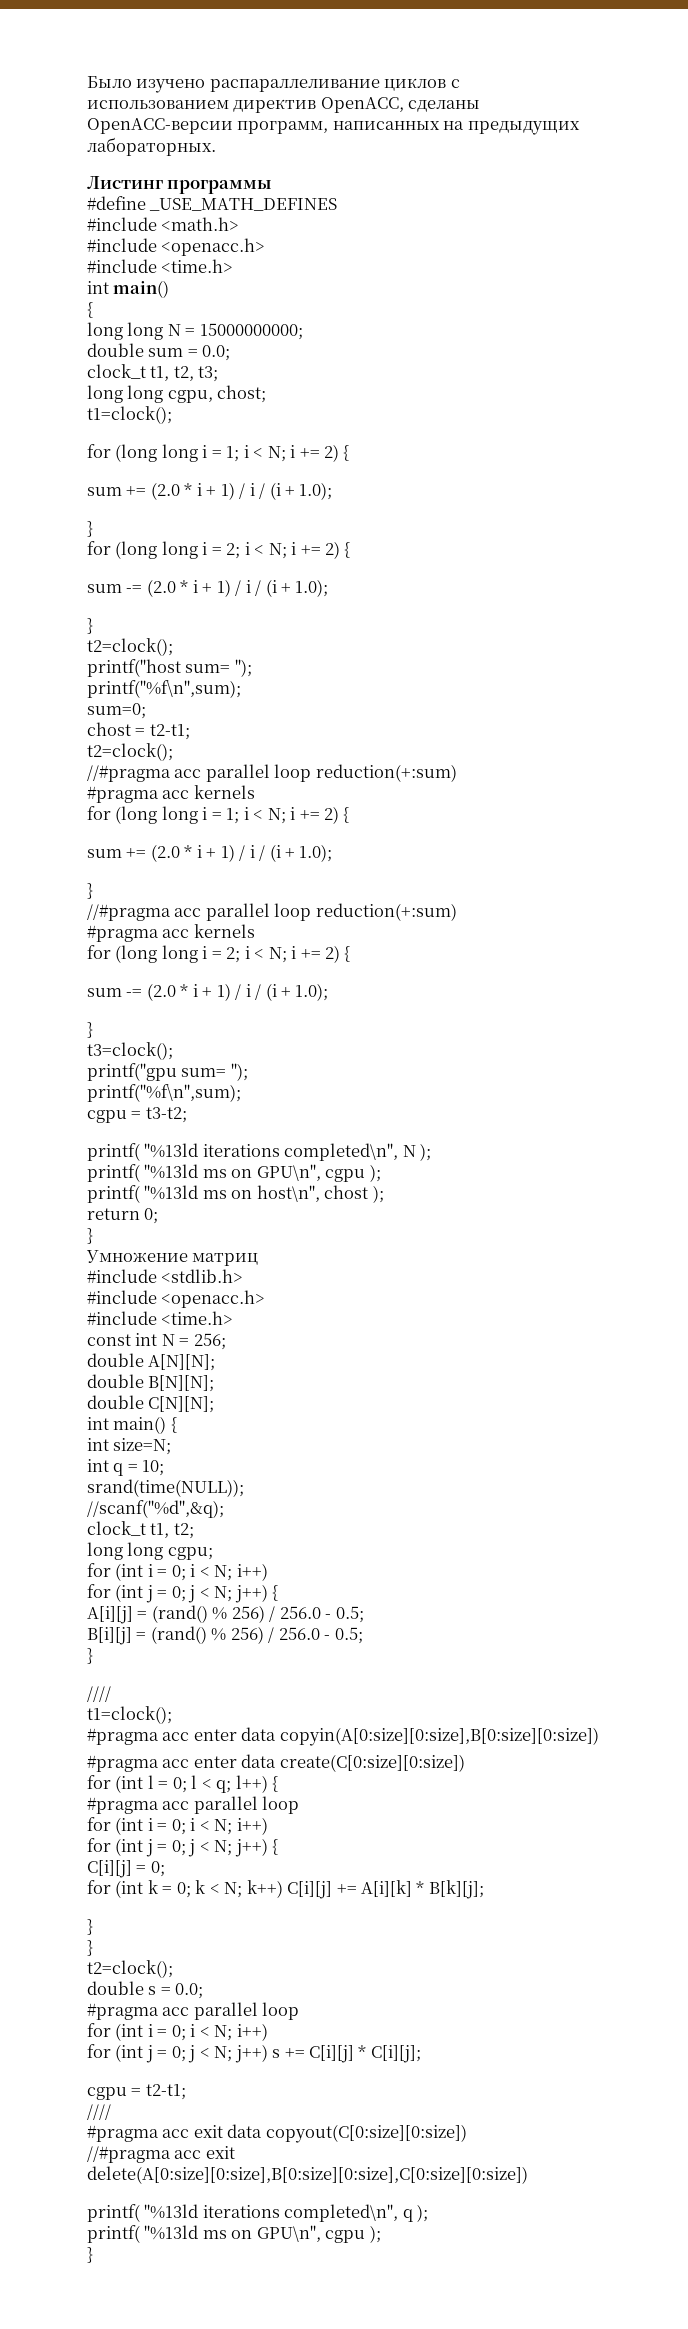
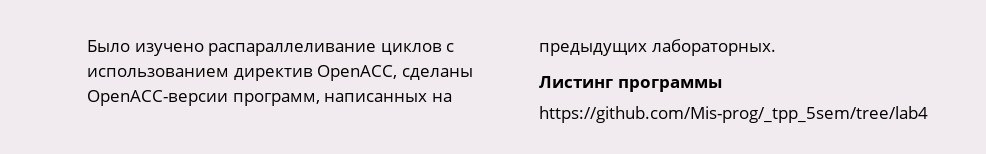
[87,196,338,211] [87,217,240,231] [87,238,266,256] [87,259,234,273] [87,280,170,298] [87,302,93,318] [87,322,303,340] [87,343,231,361] [87,364,219,382] [87,385,267,403] [87,406,172,424] [87,444,350,462] [87,482,333,500] [87,521,93,537] [87,541,351,559] [87,579,329,597] [87,618,93,634] [87,638,173,656] [87,659,252,677] [87,680,241,698] [87,703,146,719] [87,722,190,740] [87,743,173,761] [87,764,457,782] [87,785,255,803] [87,806,350,824] [87,844,333,862] [87,883,93,899] [87,903,457,921] [87,924,255,942] [87,945,351,963] [87,983,329,1001] [87,1022,93,1038] [87,1042,173,1060] [87,1063,248,1081] [87,1084,241,1102] [87,1107,187,1123] [87,1143,432,1161] [87,1164,381,1182] [87,1185,384,1203] [87,1208,159,1224] [87,1228,93,1244] [86,1250,259,1266] [87,1269,244,1283] [87,1290,266,1308] [87,1311,234,1325] [87,1333,226,1350] [87,1353,216,1371] [87,1374,215,1392] [87,1395,215,1413] [87,1416,177,1434] [87,1438,172,1455] [87,1459,165,1476] [87,1479,244,1497] [87,1500,224,1518] [87,1521,194,1539] [87,1542,213,1560] [87,1563,268,1581] [87,1584,279,1603] [87,1605,364,1624] [87,1626,363,1645] [87,1648,93,1664] [87,1686,111,1702] [87,1706,172,1724] [87,1727,599,1746] [87,1754,465,1772] [87,1775,279,1793] [87,1796,300,1814] [87,1817,268,1835] [87,1838,279,1857] [87,1860,165,1878] [87,1880,484,1899] [87,1919,93,1935] [87,1940,93,1956] [87,1960,173,1978] [87,1981,204,1999] [87,2002,300,2020] [87,2023,268,2041] [87,2044,421,2063] [87,2084,186,2100] [87,2104,111,2120] [87,2124,467,2143] [87,2146,235,2163] [87,2166,528,2184] [87,2204,429,2222] [87,2225,381,2243] [87,2247,93,2263] #define _USE_MATH_DEFINES // #include <math.h> // #include <openacc.h> // #include <time.h> // int main() // { // long long N = 15000000000; // double sum = 0.0; // clock_t t1, t2, t3; // long long cgpu, chost; // t1=clock(); // for (long long i = 1; i < N; i += 2) { // sum += (2.0 * i + 1) / i / (i + 1.0); // } // for (long long i = 2; i < N; i += 2) { // sum -= (2.0 * i + 1) / i / (i + 1.0); // } // t2=clock(); // printf("host sum= "); // printf("%f\n",sum); // sum=0; // chost = t2-t1; // t2=clock(); // //#pragma acc parallel loop reduction(+:sum) // #pragma acc kernels // for (long long i = 1; i < N; i += 2) { // sum += (2.0 * i + 1) / i / (i + 1.0); // } // //#pragma acc parallel loop reduction(+:sum) // #pragma acc kernels // for (long long i = 2; i < N; i += 2) { // sum -= (2.0 * i + 1) / i / (i + 1.0); // } // t3=clock(); // printf("gpu sum= "); // printf("%f\n",sum); // cgpu = t3-t2; // printf( "%13ld iterations completed\n", N ); // printf( "%13ld ms on GPU\n", cgpu ); // printf( "%13ld ms on host\n", chost ); // return 0; // } // Умножение матриц // #include <stdlib.h> // #include <openacc.h> // #include <time.h> // const int N = 256; // double A[N][N]; // double B[N][N]; // double C[N][N]; // int main() { // int size=N; // int q = 10; // srand(time(NULL)); // //scanf("%d",&q); // clock_t t1, t2; // long long cgpu; // for (int i = 0; i < N; i++) // for (int j = 0; j < N; j++) { // A[i][j] = (rand() % 256) / 256.0 - 0.5; // B[i][j] = (rand() % 256) / 256.0 - 0.5; // } // //// // t1=clock(); // #pragma acc enter data copyin(A[0:size][0:size],B[0:size][0:size]) // #pragma acc enter data create(C[0:size][0:size]) // for (int l = 0; l < q; l++) { // #pragma acc parallel loop // for (int i = 0; i < N; i++) // for (int j = 0; j < N; j++) { // C[i][j] = 0; // for (int k = 0; k < N; k++) C[i][j] += A[i][k] * B[k][j]; // } // } // t2=clock(); // double s = 0.0; // #pragma acc parallel loop // for (int i = 0; i < N; i++) // for (int j = 0; j < N; j++) s += C[i][j] * C[i][j]; // cgpu = t2-t1; // //// // #pragma acc exit data copyout(C[0:size][0:size]) // //#pragma acc exit delete(A[0:size][0:size],B[0:size][0:size],C[0:size][0:size]) // printf( "%13ld iterations completed\n", q ); // printf( "%13ld ms on GPU\n", cgpu ); // } -> [539,106,928,123] https://github.com/Mis-prog/_tpp_5sem/tree/lab4

